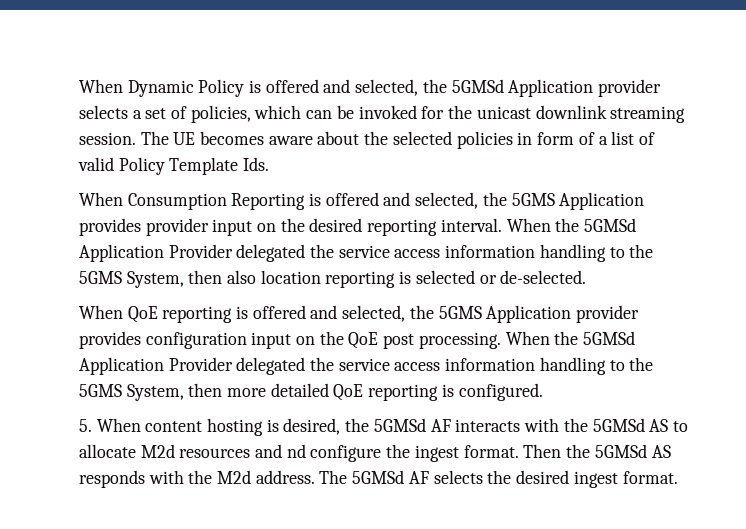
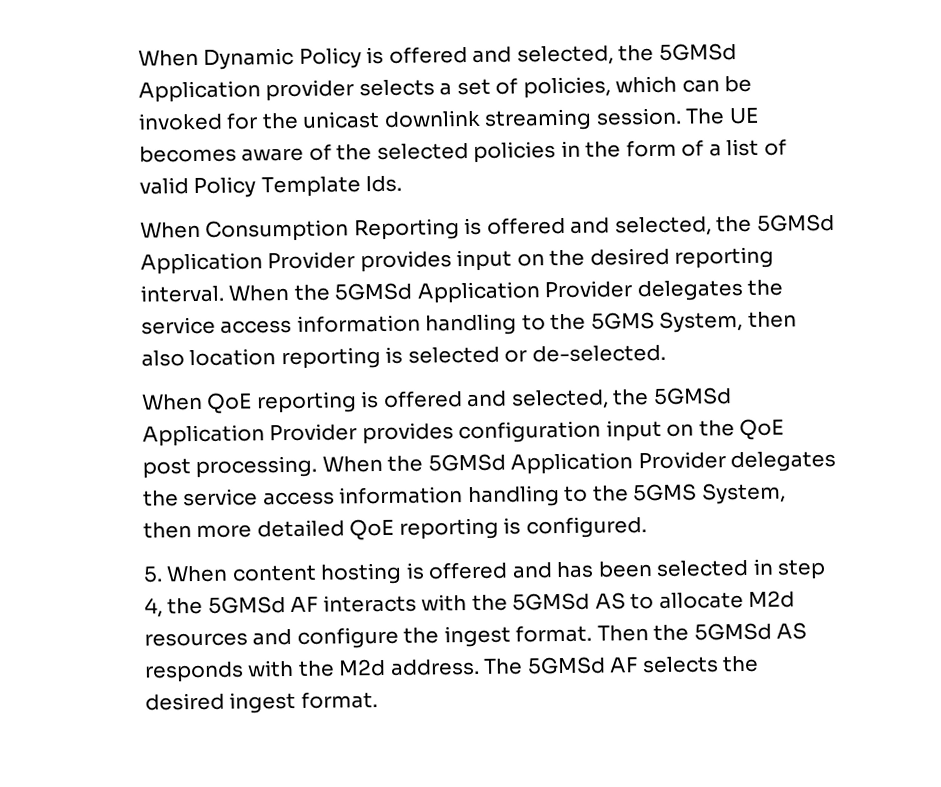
[317,131,360,145] about -> [308,143,332,161] of
(533, 138) none -> [585,141,622,158] the
[511,192,645,210] [78,218,209,236] 5GMS Application provides provider -> [756,213,835,232] [139,250,452,275] 5GMSd Application Provider provides
[236,244,306,262] delegated -> [636,279,743,302] delegates
[438,305,640,323] 5GMS Application provider -> [652,387,732,405] [141,423,358,447] 5GMSd Application Provider
[236,357,306,375] delegated -> [730,450,837,473] delegates
[283,418,341,435] desired, -> [428,558,827,580] [143,597,163,618] offered and has been selected in step 4,
[286,444,306,458] nd -> (293, 637) none

